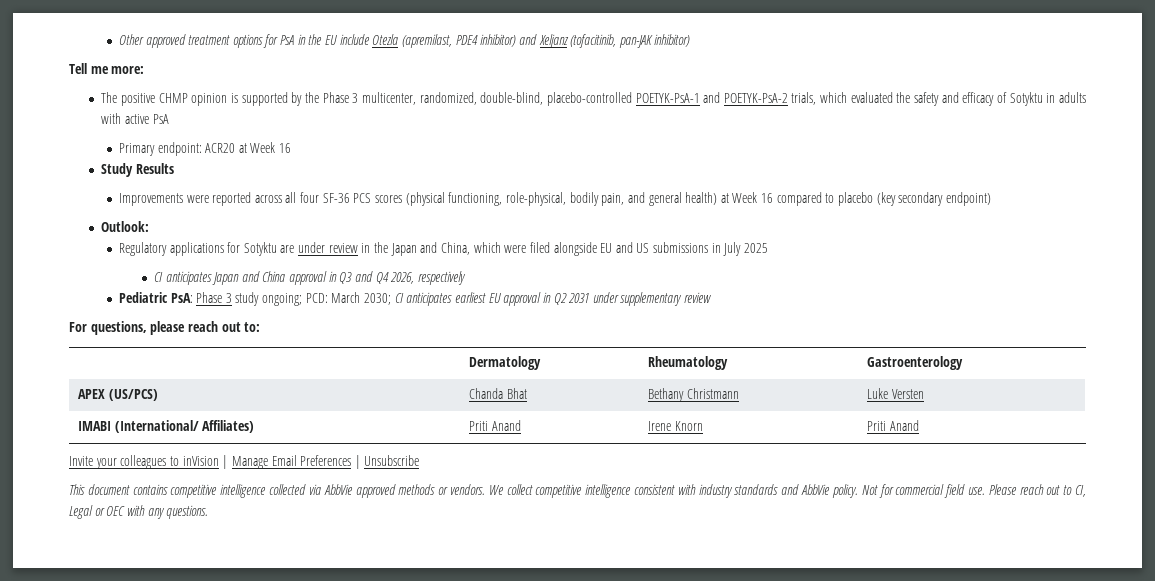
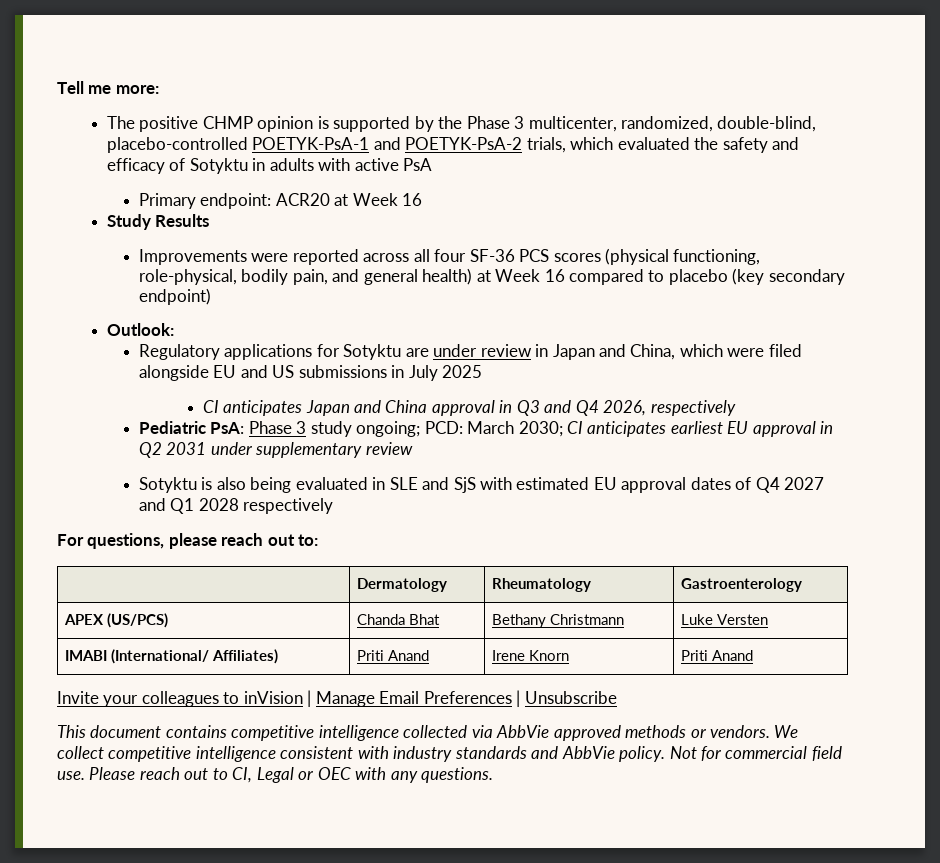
[118,34,691,48] Other approved treatment options for PsA in the EU include Otezla (apremilast, PDE4 inhibitor) and Xeljanz (tofacitinib, pan-JAK inhibitor) // -> (57, 87) none
[374,242,389,253] the -> (549, 350) none
(712, 297) none -> [138,477,825,493] [138,498,334,514] // Sotyktu is also being evaluated in SLE and SjS with estimated EU approval dates of Q4 2027 and Q1 2028 respectively

